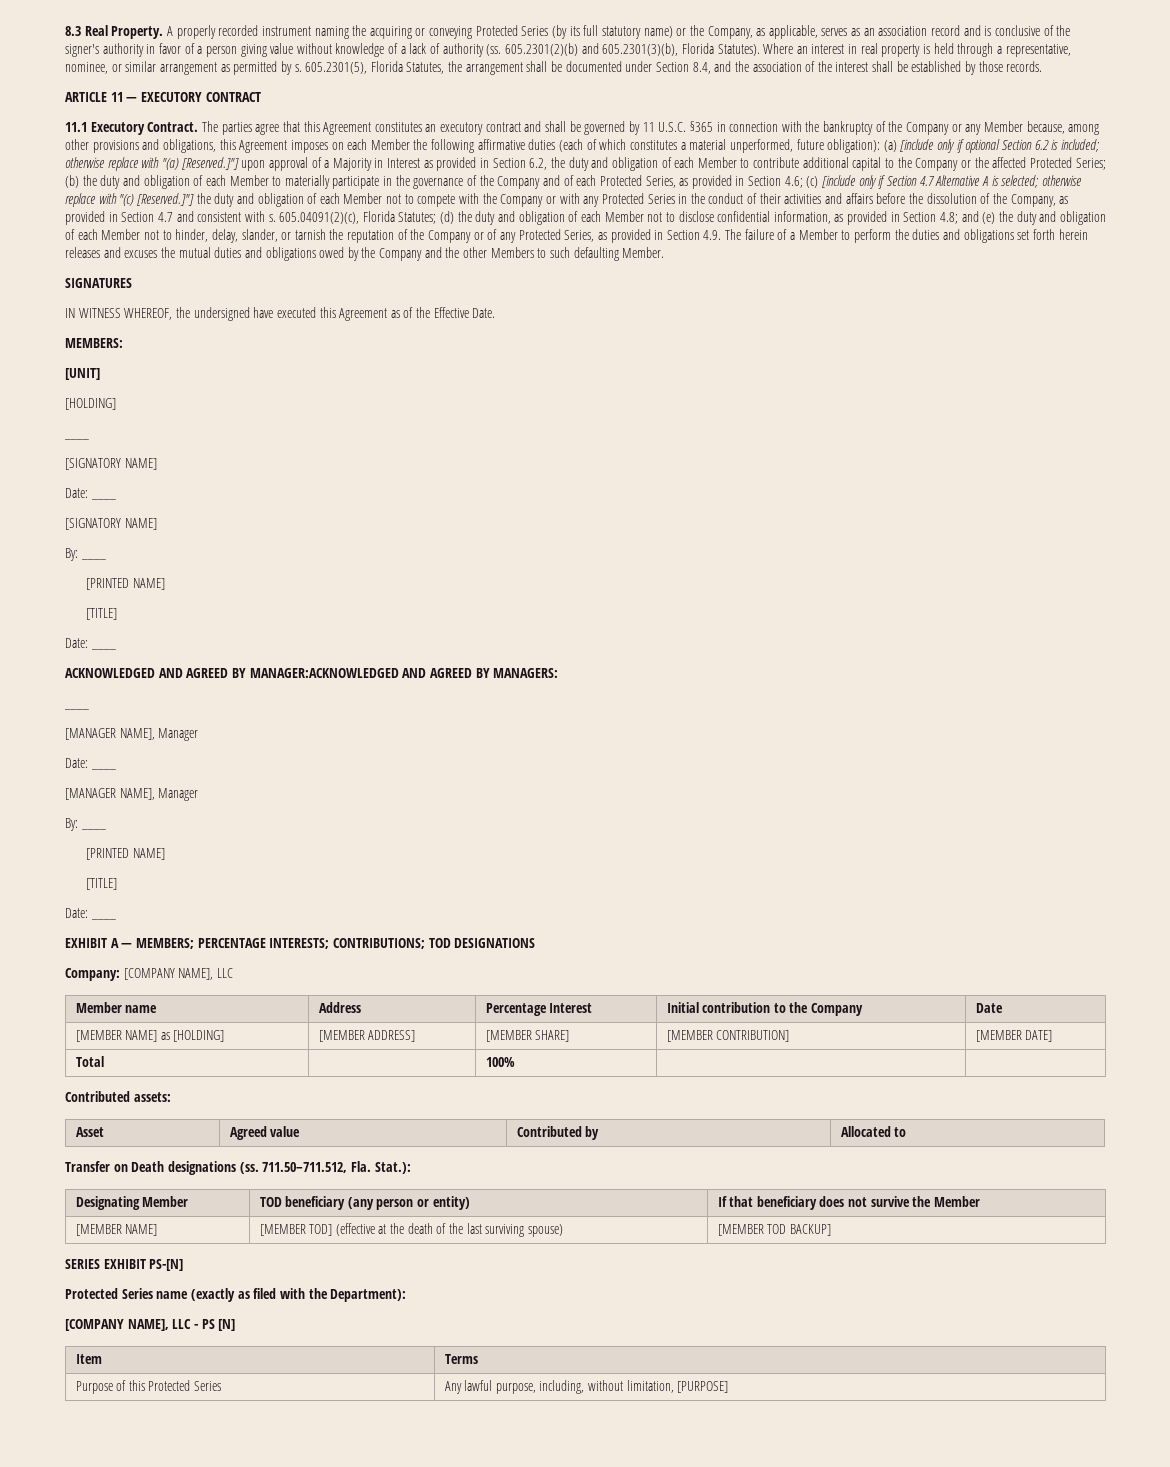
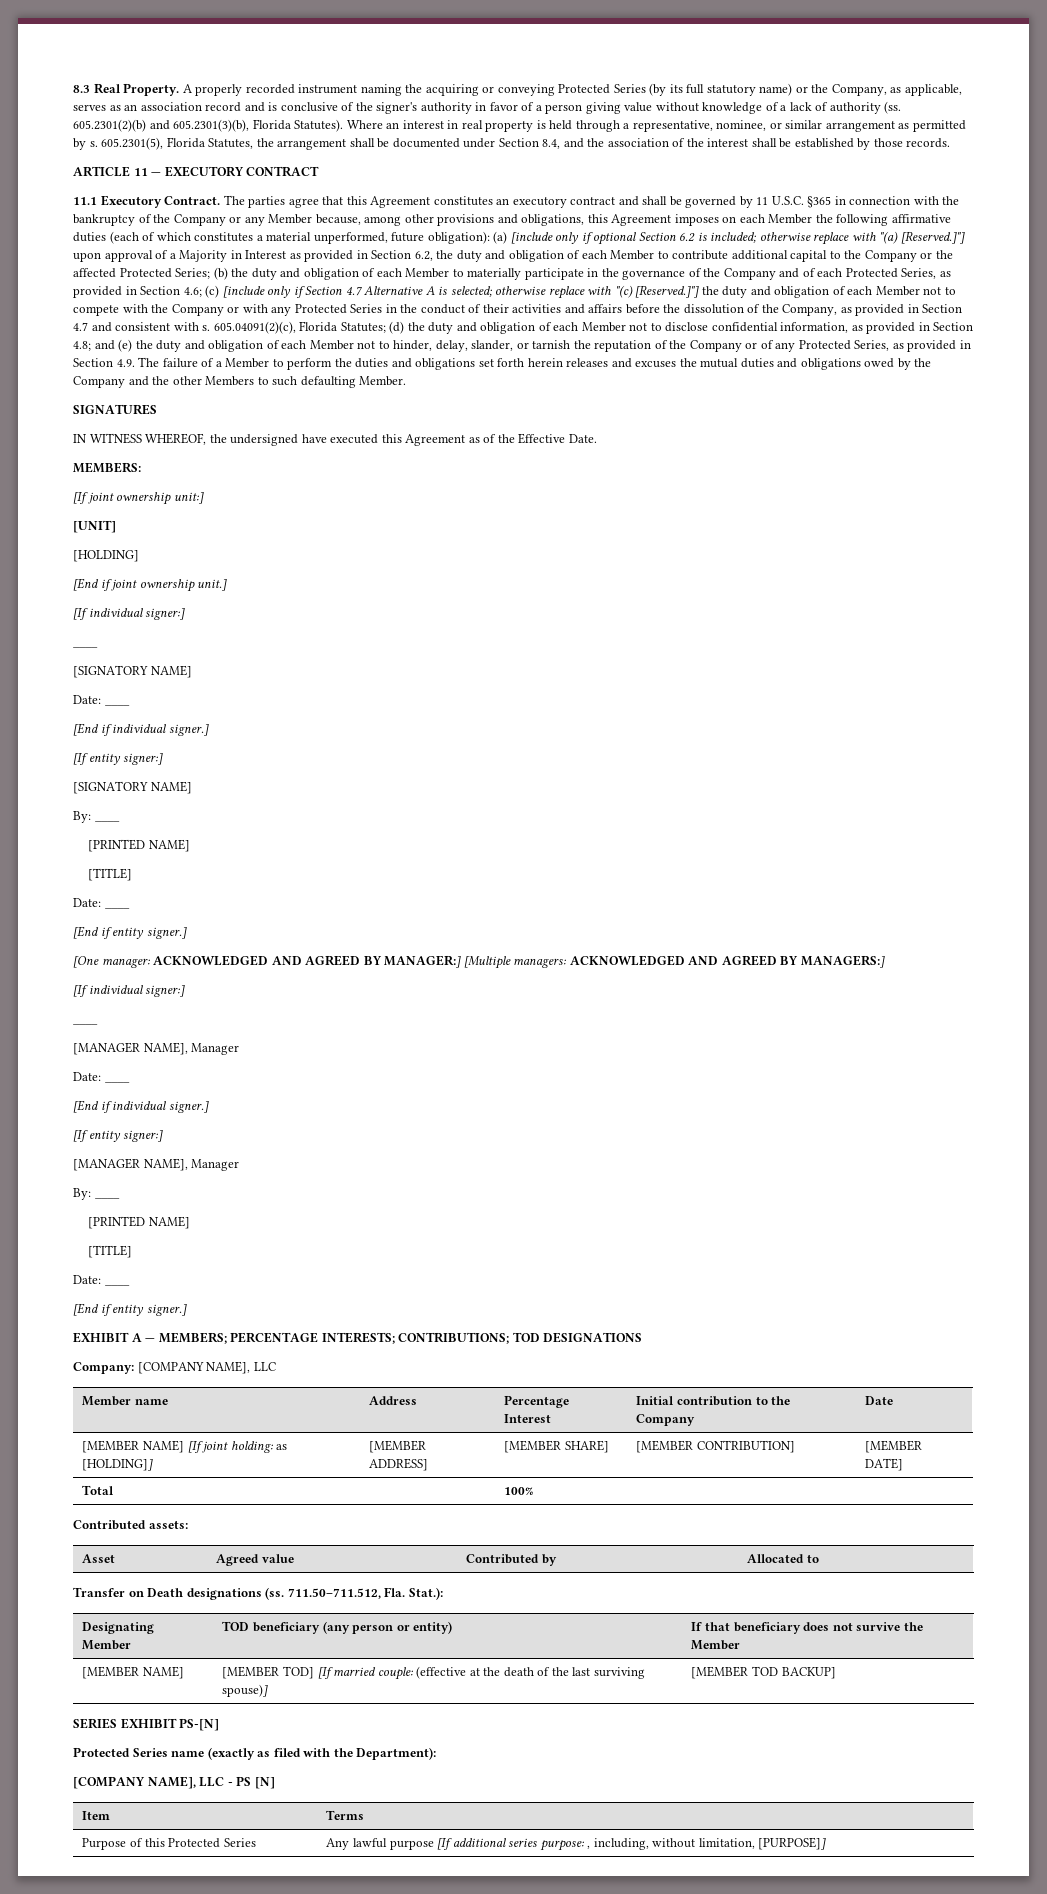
[65,368,100,380] [65,398,116,410] [UNIT] // [HOLDING] -> [73,492,204,505] [73,520,116,533] [73,550,139,562] [73,578,228,592] [73,608,186,620] [If joint ownership unit:] // [UNIT] // [HOLDING] // [End if joint ownership unit.] // [If individual signer:]
(116, 499) none -> [73,723,209,736] [73,753,164,765] // [End if individual signer.] // [If entity signer:]
[65,668,559,678] ACKNOWLEDGED AND AGREED BY MANAGER:ACKNOWLEDGED AND AGREED BY MANAGERS: -> [73,926,187,939] [73,955,885,969] [73,985,186,997] [End if entity signer.] // [One manager: ACKNOWLEDGED AND AGREED BY MANAGER:] [Multiple managers: ACKNOWLEDGED AND AGREED BY MANAGERS:] // [If individual signer:]
(116, 769) none -> [73,1100,209,1113] [73,1130,164,1142] // [End if individual signer.] // [If entity signer:]
(116, 919) none -> [73,1303,187,1316] // [End if entity signer.]
[160,1030,225,1042] as [HOLDING] -> [187,1441,288,1453] [82,1459,154,1471] [If joint holding: as [HOLDING]]
(333, 1230) none -> [317,1667,414,1680] [If married couple:
[527,1224,563,1237] spouse) -> [222,1684,269,1697] spouse)]
[495,1383,536,1394] purpose, -> [389,1838,591,1851] purpose [If additional series purpose: ,
[677,1381,729,1393] [PURPOSE] -> [758,1837,827,1850] [PURPOSE]]

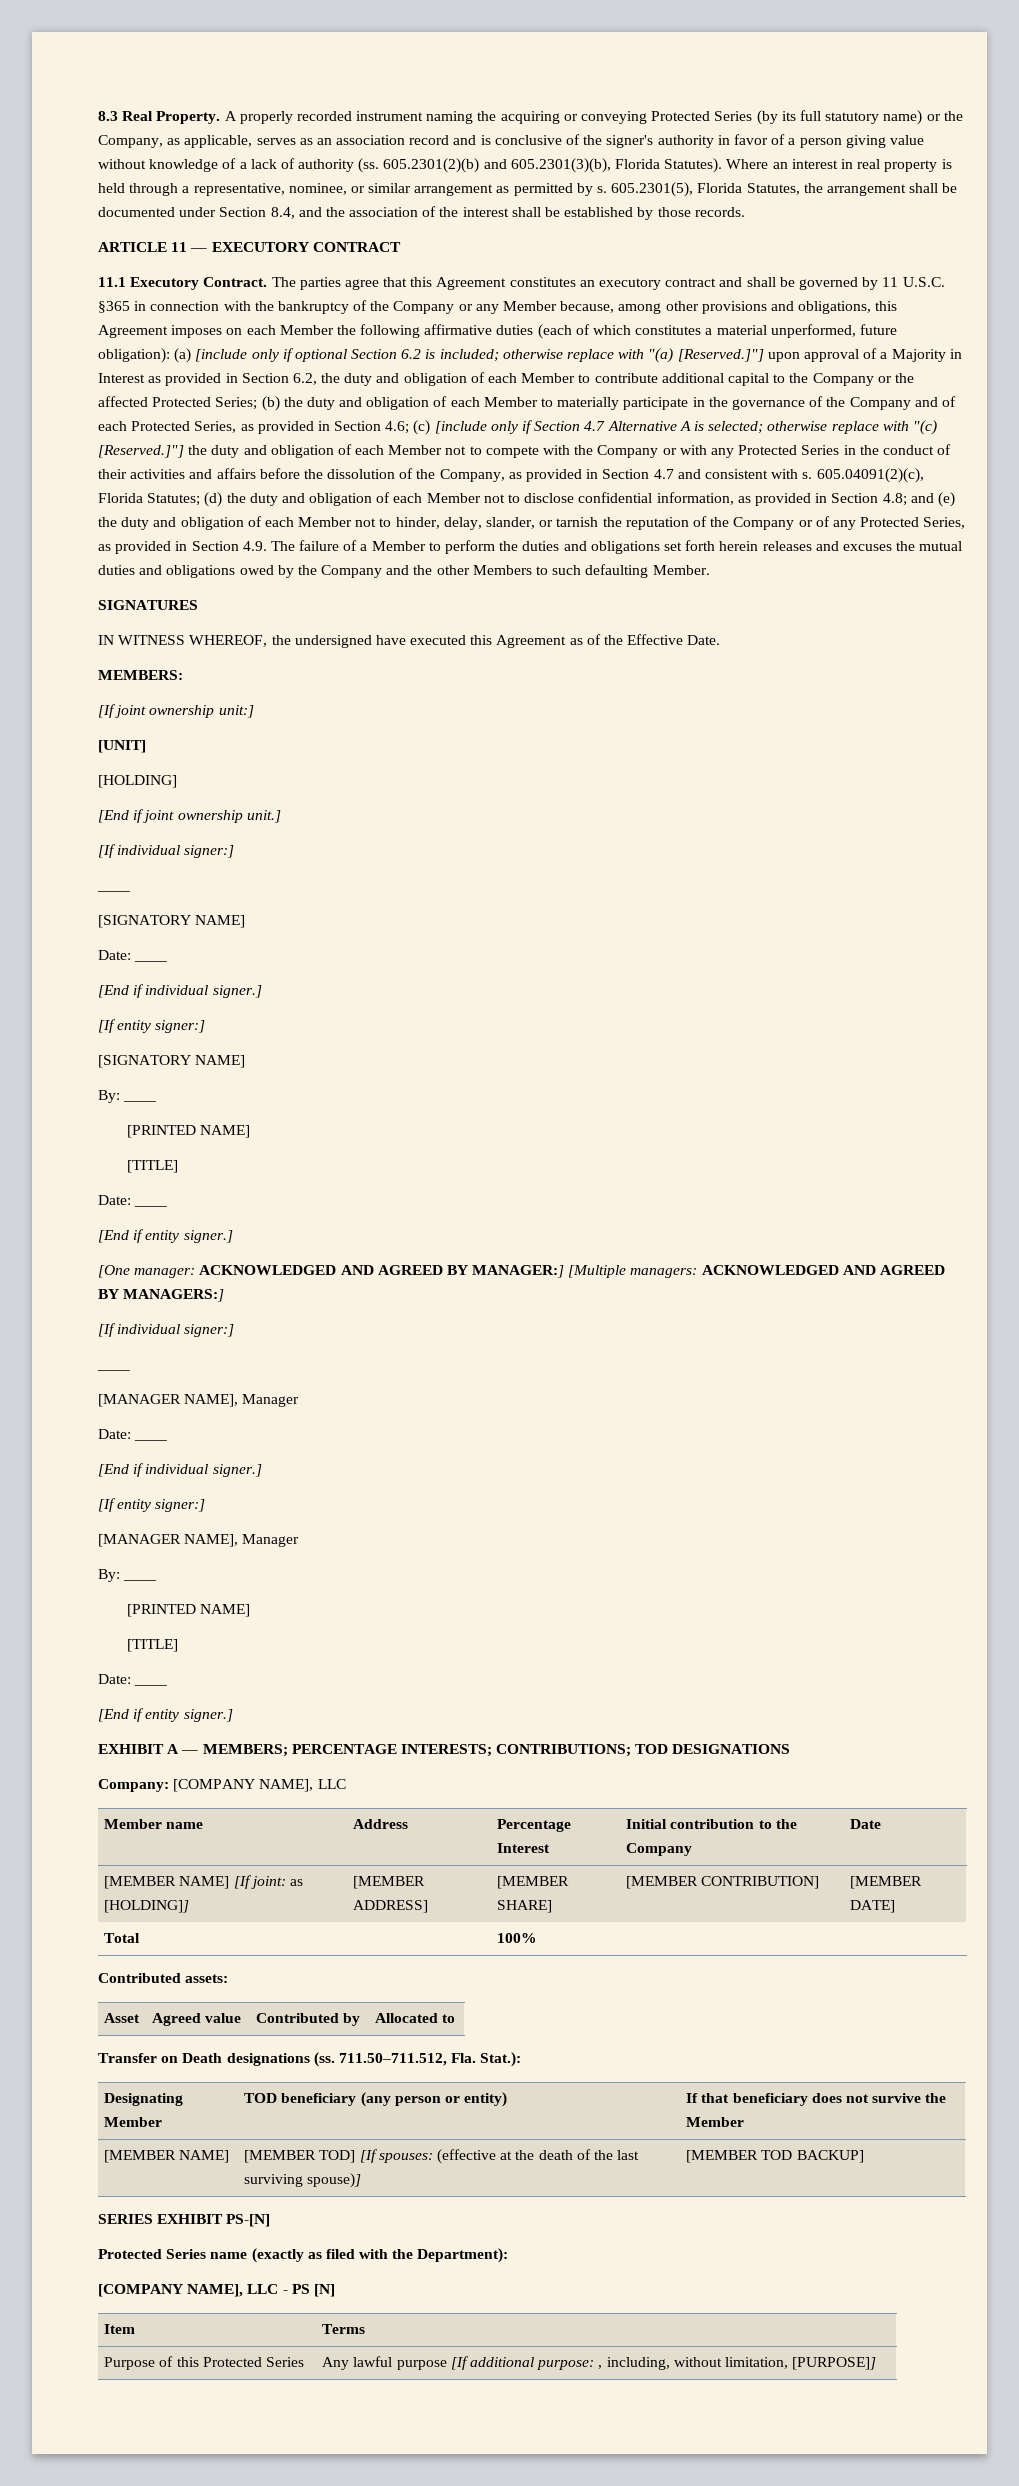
[201,1441,274,1453] joint holding: -> [250,1876,286,1889] joint:
[333,1667,414,1680] married couple: -> [378,2153,433,2163] spouses:
[508,1838,538,1847] series -> (535, 2362) none

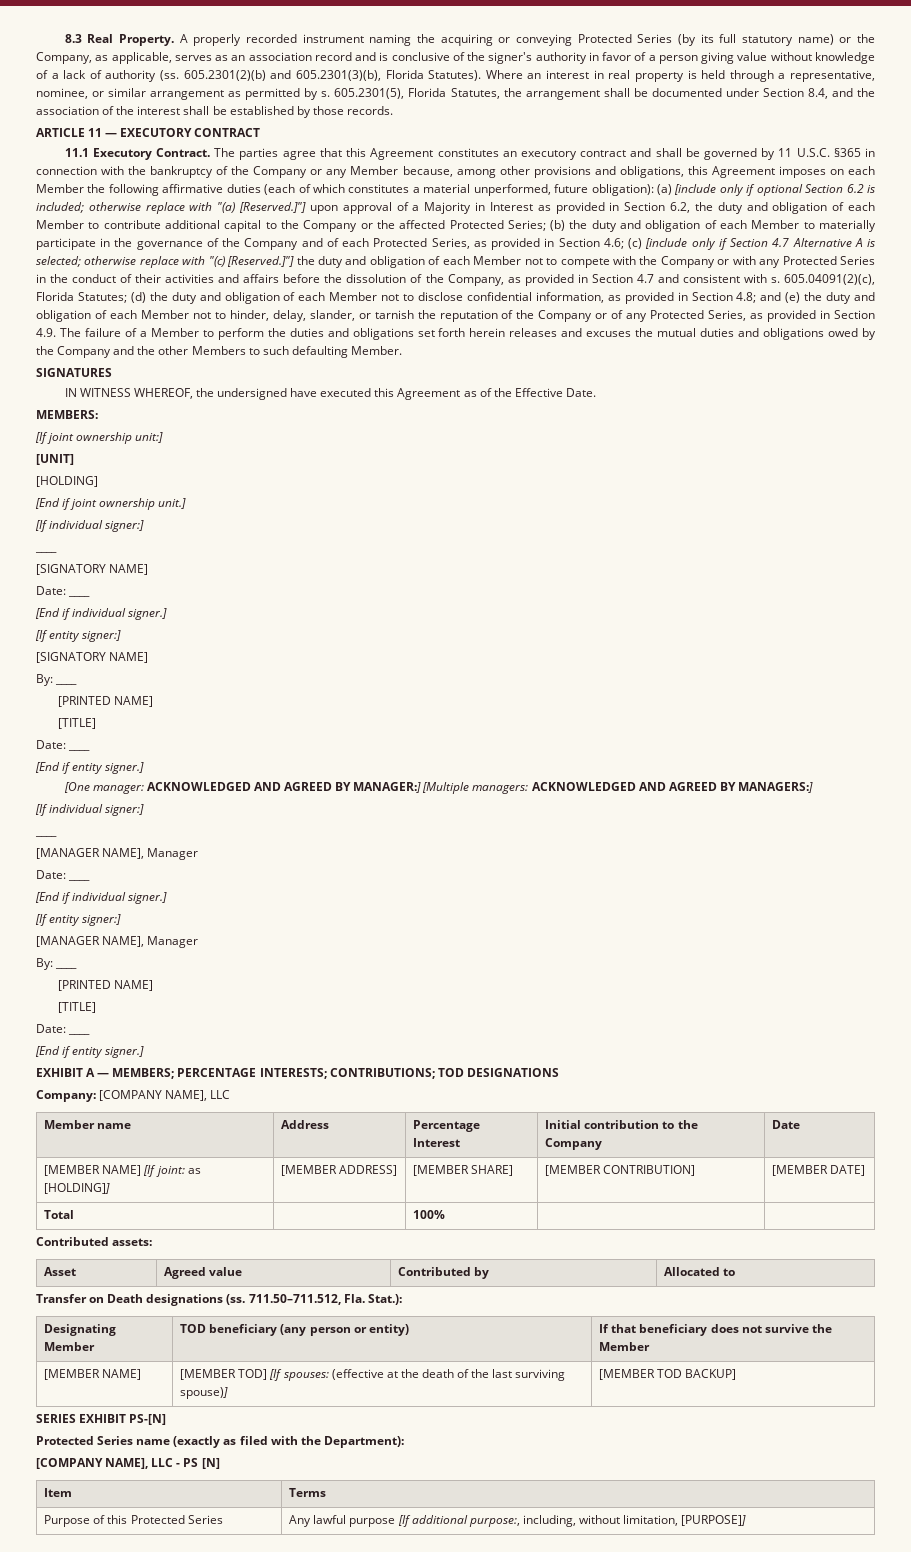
[537,2360,603,2370] purpose: , -> [468,1518,520,1527] purpose:,

